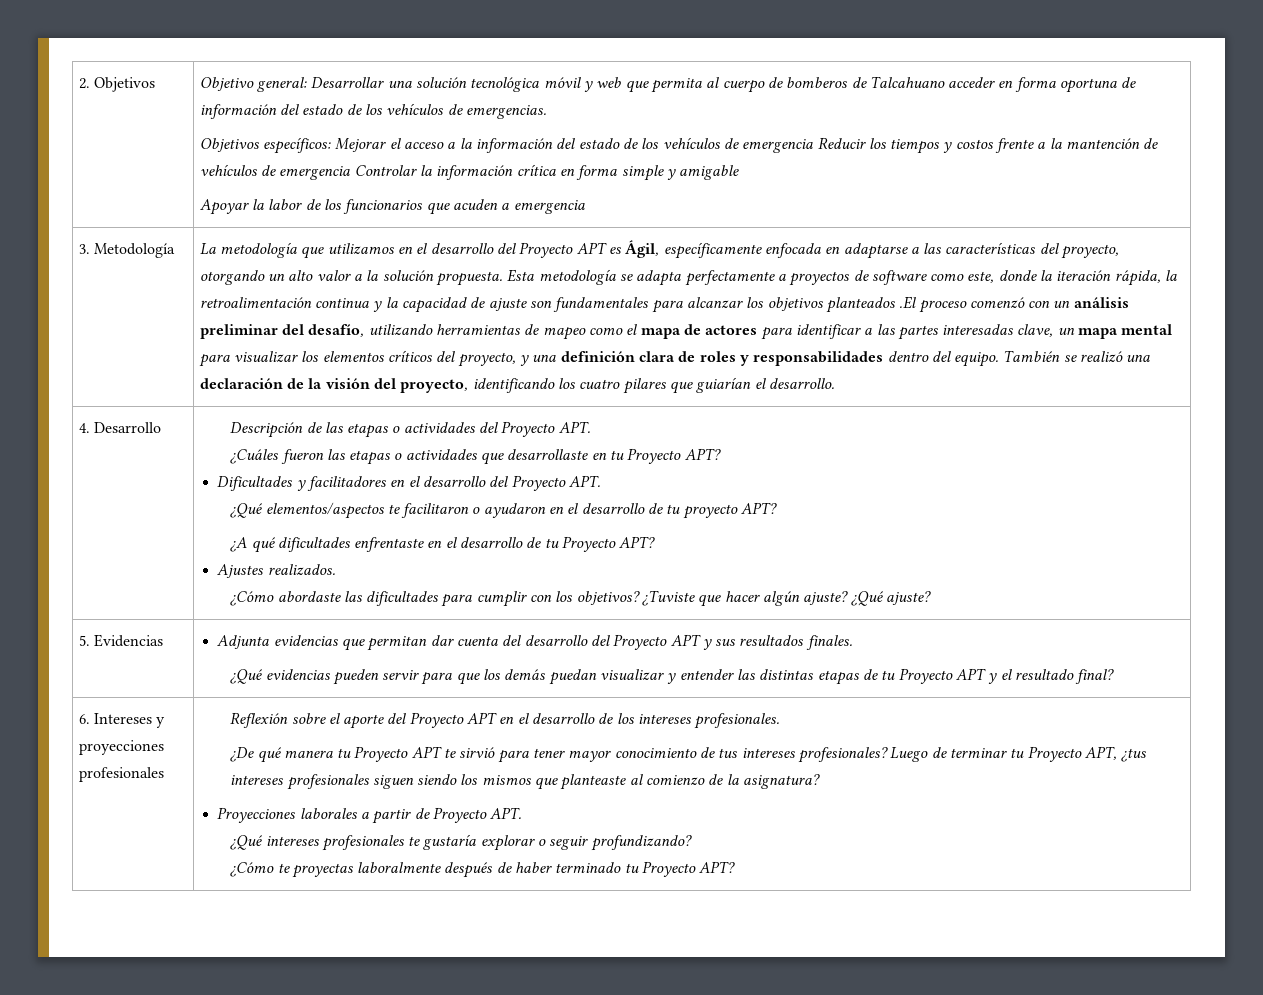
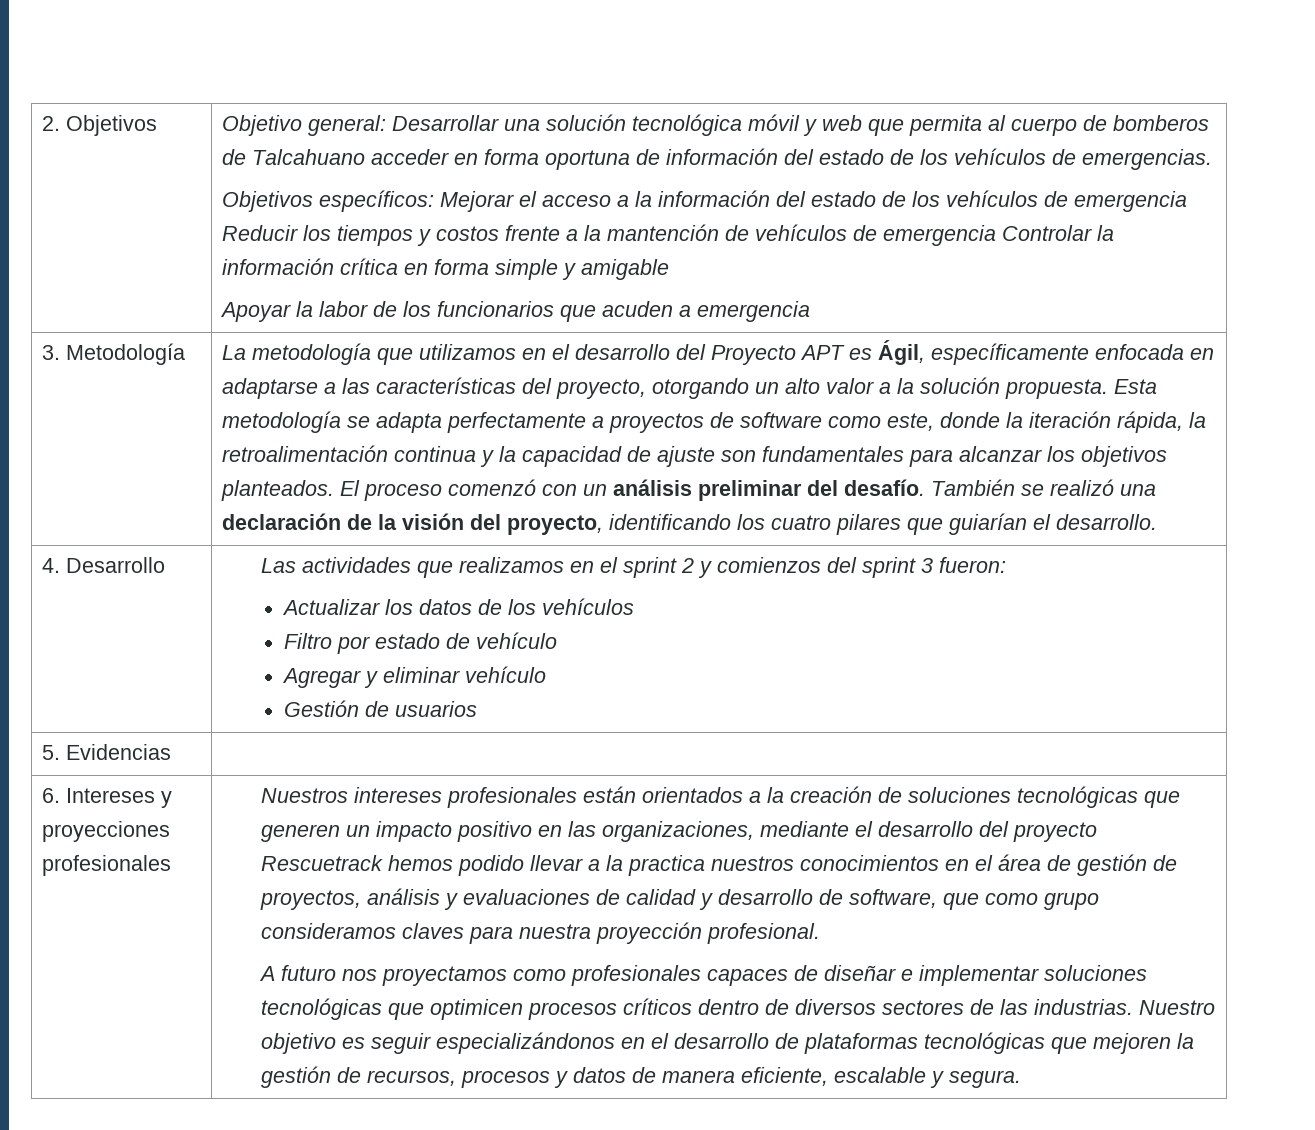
[825,296,917,313] planteados .El -> [221,480,361,501] planteados. El
[308,324,1173,340] [198,350,1000,367] desafío, utilizando herramientas de mapeo como el mapa de actores para identificar a las partes interesadas clave, un mapa mental para visualizar los elementos críticos del proyecto, y una definición clara de roles y responsabilidades dentro del equipo. -> [844,479,926,496] desafío.
[230,421,591,438] [230,448,721,465] [217,475,601,491] [230,502,778,519] [230,536,656,553] [217,564,336,578] [230,590,931,607] [78,634,164,647] [217,634,853,651] [230,668,1115,685] Descripción de las etapas o actividades del Proyecto APT. // ¿Cuáles fueron las etapas o actividades que desarrollaste en tu Proyecto APT? // Dificultades y facilitadores en el desarrollo del Proyecto APT. // ¿Qué elementos/aspectos te facilitaron o ayudaron en el desarrollo de tu proyecto APT? // ¿A qué dificultades enfrentaste en el desarrollo de tu Proyecto APT? // Ajustes realizados. // ¿Cómo abordaste las dificultades para cumplir con los objetivos? ¿Tuviste que hacer algún ajuste? ¿Qué ajuste? // 5. Evidencias | Adjunta evidencias que permitan dar cuenta del desarrollo del Proyecto APT y sus resultados finales. // ¿Qué evidencias pueden servir para que los demás puedan visualizar y entender las distintas etapas de tu Proyecto APT y el resultado final? -> [260,557,1006,578] [282,598,635,615] [284,632,558,654] [282,666,547,688] [284,700,478,717] [42,744,172,760] Las actividades que realizamos en el sprint 2 y comienzos del sprint 3 fueron: // Actualizar los datos de los vehículos // Filtro por estado de vehículo // Agregar y eliminar vehículo // Gestión de usuarios // 5. Evidencias |
[230,712,781,729] [230,746,1148,763] [230,774,821,790] [217,807,523,824] [230,834,692,851] [230,861,736,878] Reflexión sobre el aporte del Proyecto APT en el desarrollo de los intereses profesionales. // ¿De qué manera tu Proyecto APT te sirvió para tener mayor conocimiento de tus intereses profesionales? Luego de terminar tu Proyecto APT, ¿tus intereses profesionales siguen siendo los mismos que planteaste al comienzo de la asignatura? // Proyecciones laborales a partir de Proyecto APT. // ¿Qué intereses profesionales te gustaría explorar o seguir profundizando? // ¿Cómo te proyectas laboralmente después de haber terminado tu Proyecto APT? -> [260,786,1180,808] [260,821,1097,842] [260,854,1177,876] [259,888,1099,910] [260,922,820,944] [258,965,1147,986] [260,998,1215,1020] [260,1032,1194,1054] [260,1066,1021,1088] Nuestros intereses profesionales están orientados a la creación de soluciones tecnológicas que generen un impacto positivo en las organizaciones, mediante el desarrollo del proyecto Rescuetrack hemos podido llevar a la practica nuestros conocimientos en el área de gestión de proyectos, análisis y evaluaciones de calidad y desarrollo de software, que como grupo consideramos claves para nuestra proyección profesional. // A futuro nos proyectamos como profesionales capaces de diseñar e implementar soluciones tecnológicas que optimicen procesos críticos dentro de diversos sectores de las industrias. Nuestro objetivo es seguir especializándonos en el desarrollo de plataformas tecnológicas que mejoren la gestión de recursos, procesos y datos de manera eficiente, escalable y segura.

